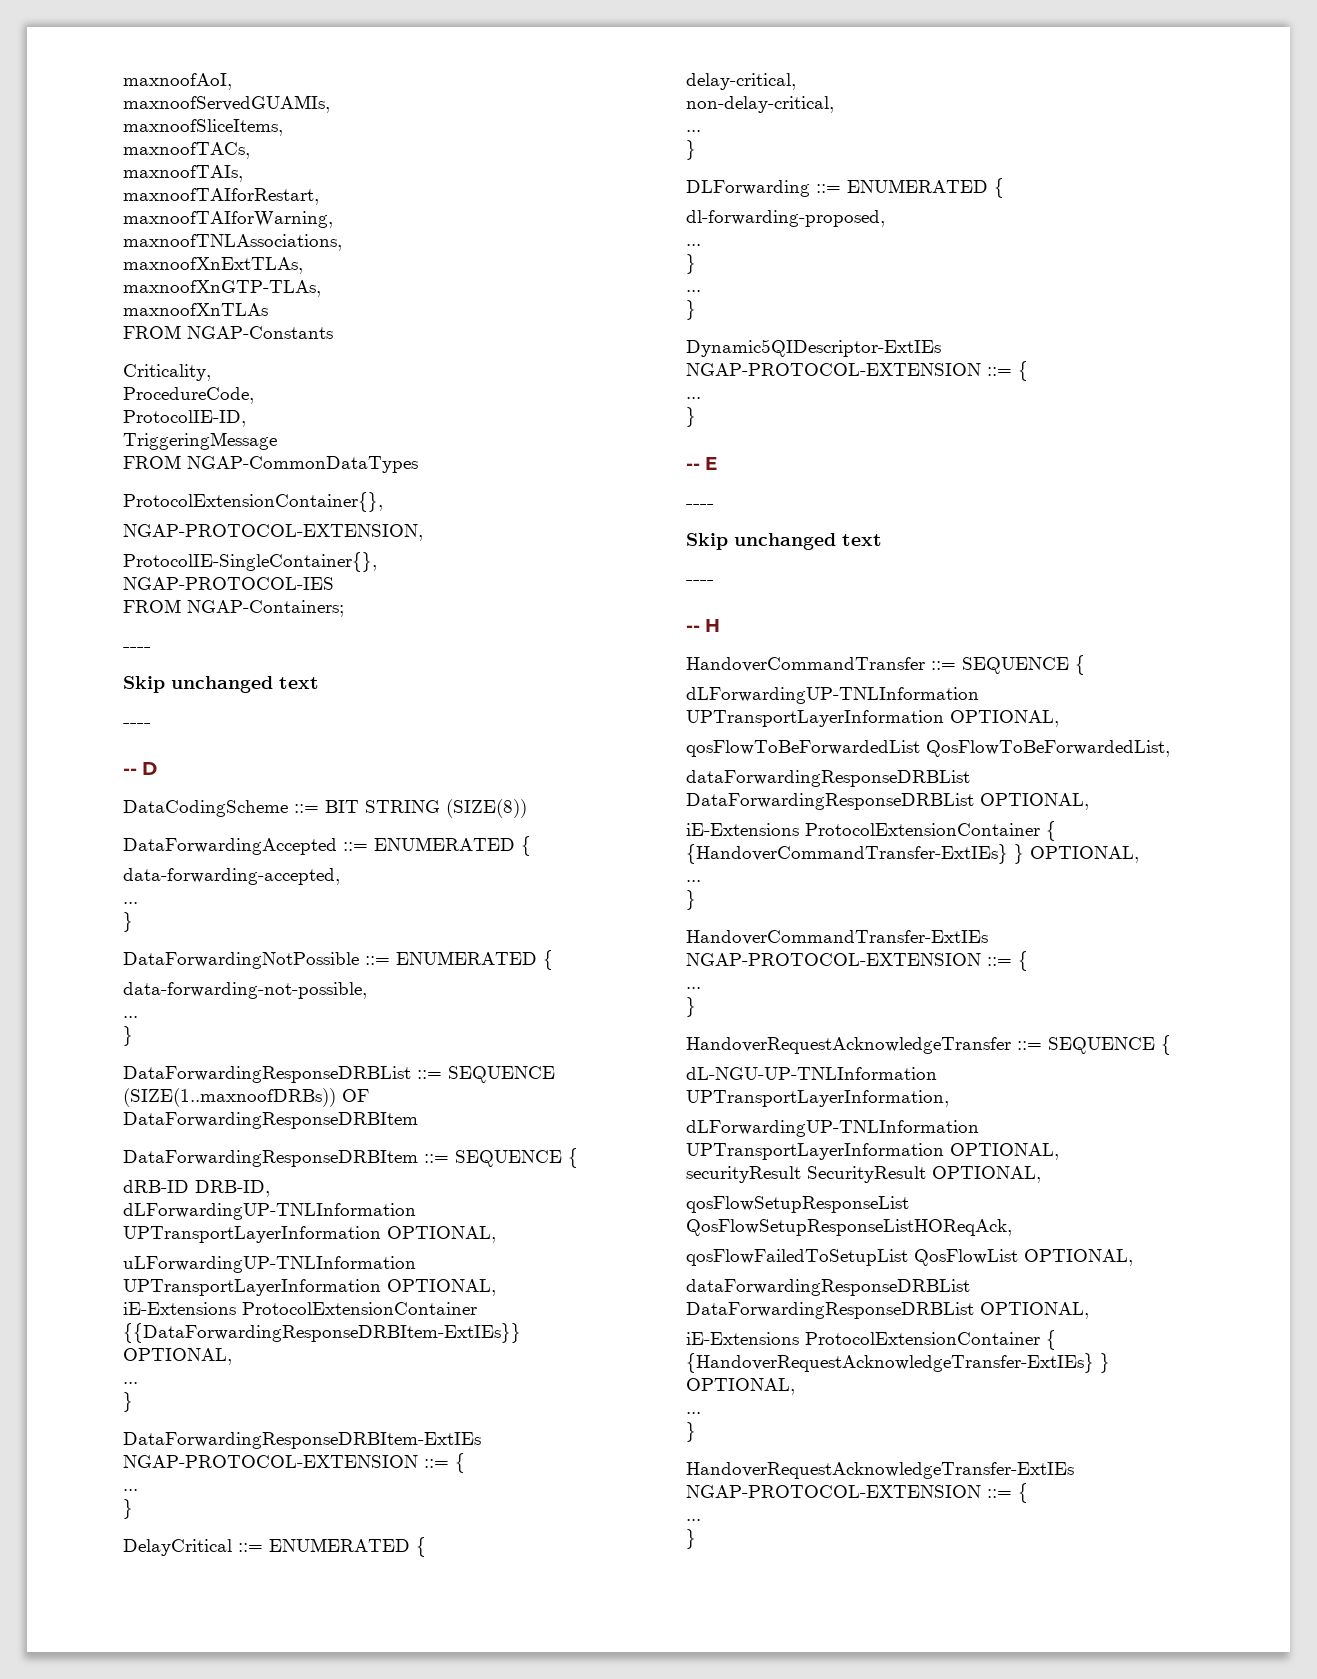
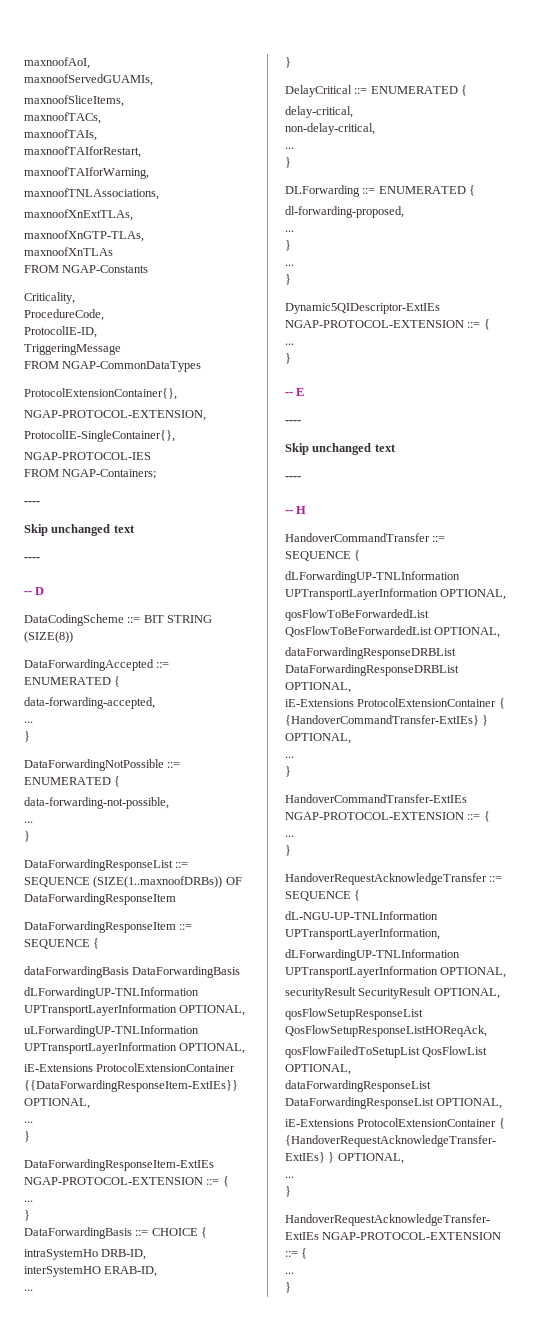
[123,1066,411,1083] DataForwardingResponseDRBList -> [24,859,173,871] DataForwardingResponseList
[123,1112,418,1129] [123,1148,578,1168] [123,1180,270,1197] DataForwardingResponseDRBItem // DataForwardingResponseDRBItem ::= SEQUENCE { // dRB-ID DRB-ID, -> [24,893,176,905] [24,921,193,933] [24,938,100,949] [24,966,241,978] DataForwardingResponseItem // DataForwardingResponseItem ::= SEQUENCE { // dataForwardingBasis DataForwardingBasis
[123,1323,521,1343] [123,1348,232,1365] [123,1382,138,1384] [123,1392,133,1412] [123,1432,481,1449] [123,1453,465,1473] [123,1489,138,1491] [123,1499,133,1519] {{DataForwardingResponseDRBItem-ExtIEs}} OPTIONAL, // ... // } // DataForwardingResponseDRBItem-ExtIEs NGAP-PROTOCOL-EXTENSION ::= { // ... // } -> [24,1080,238,1092] [24,1098,90,1109] [24,1121,33,1123] [24,1131,30,1142] [24,1159,214,1171] [24,1176,229,1187] [24,1200,33,1202] [24,1210,30,1221] [24,1227,208,1239] [24,1249,147,1260] [24,1266,158,1277] [24,1289,33,1291] [285,57,291,68] {{DataForwardingResponseItem-ExtIEs}} OPTIONAL, // ... // } // DataForwardingResponseItem-ExtIEs NGAP-PROTOCOL-EXTENSION ::= { // ... // } // DataForwardingBasis ::= CHOICE { // intraSystemHo DRB-ID, // interSystemHO ERAB-ID, // ... // }
[926,740,1170,757] QosFlowToBeForwardedList, -> [285,626,501,638] QosFlowToBeForwardedList OPTIONAL,
[686,1279,970,1296] [686,1302,974,1319] dataForwardingResponseDRBList DataForwardingResponseDRBList -> [285,1080,431,1092] [285,1097,434,1109] dataForwardingResponseList DataForwardingResponseList

